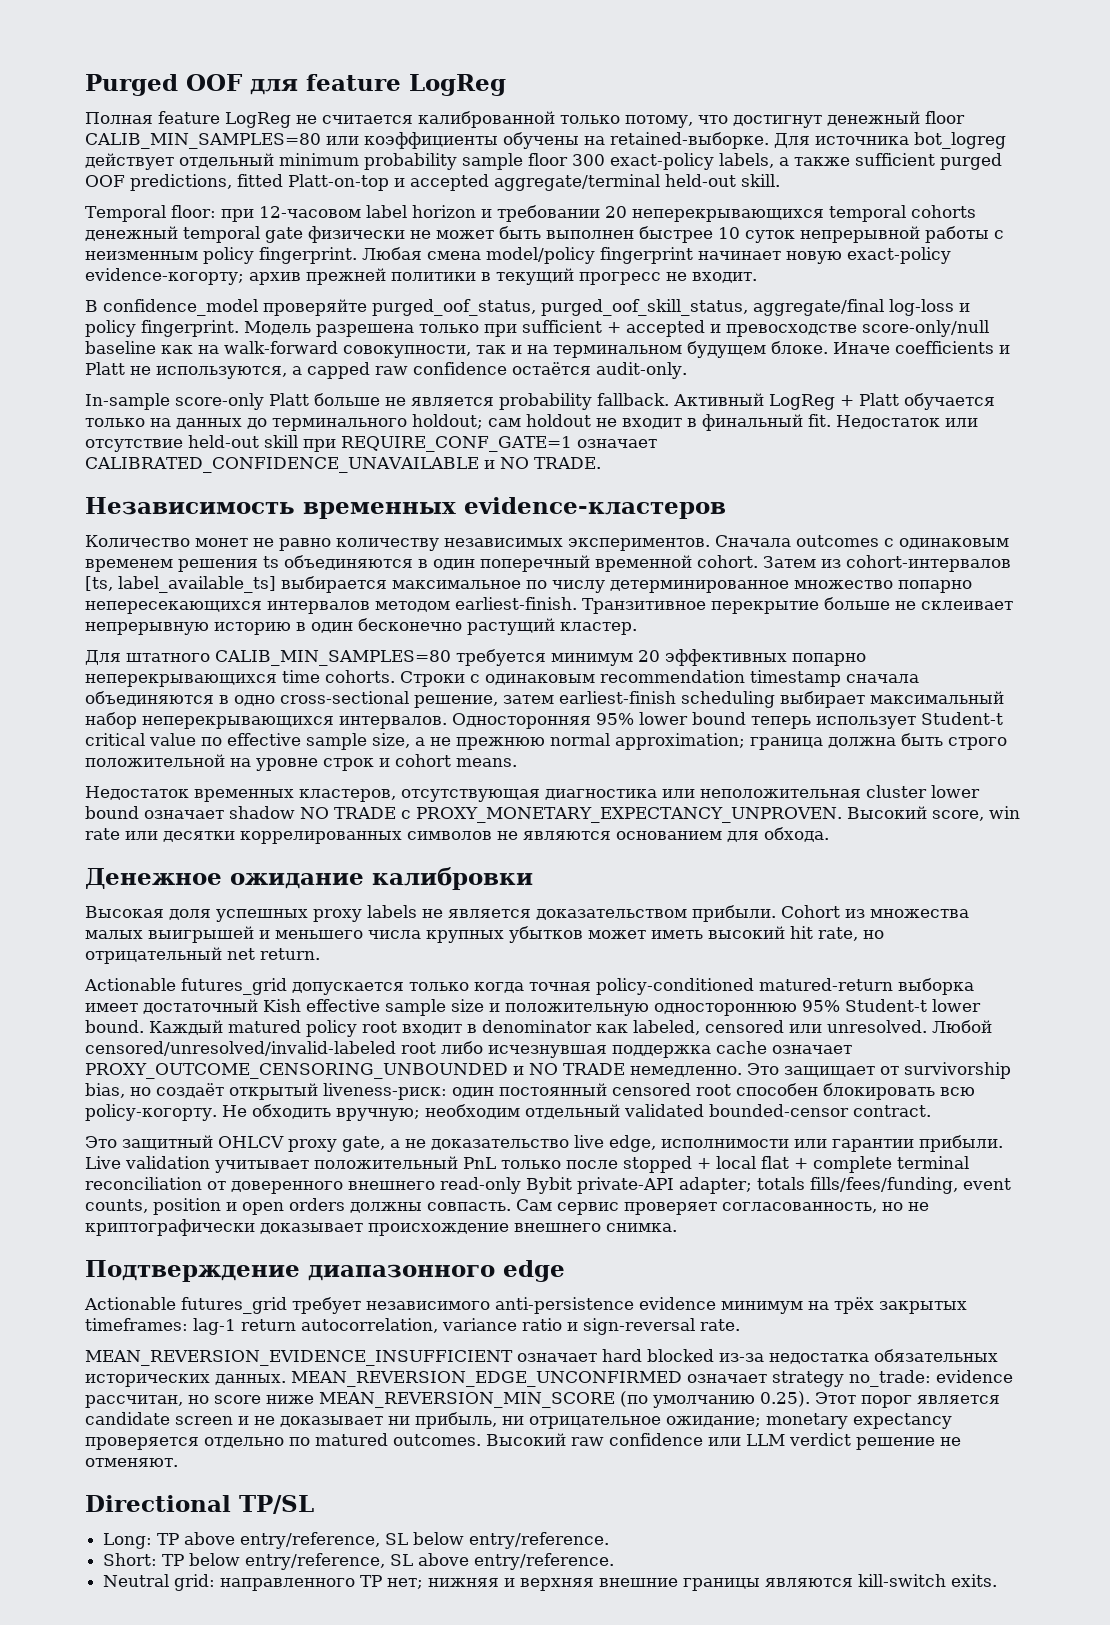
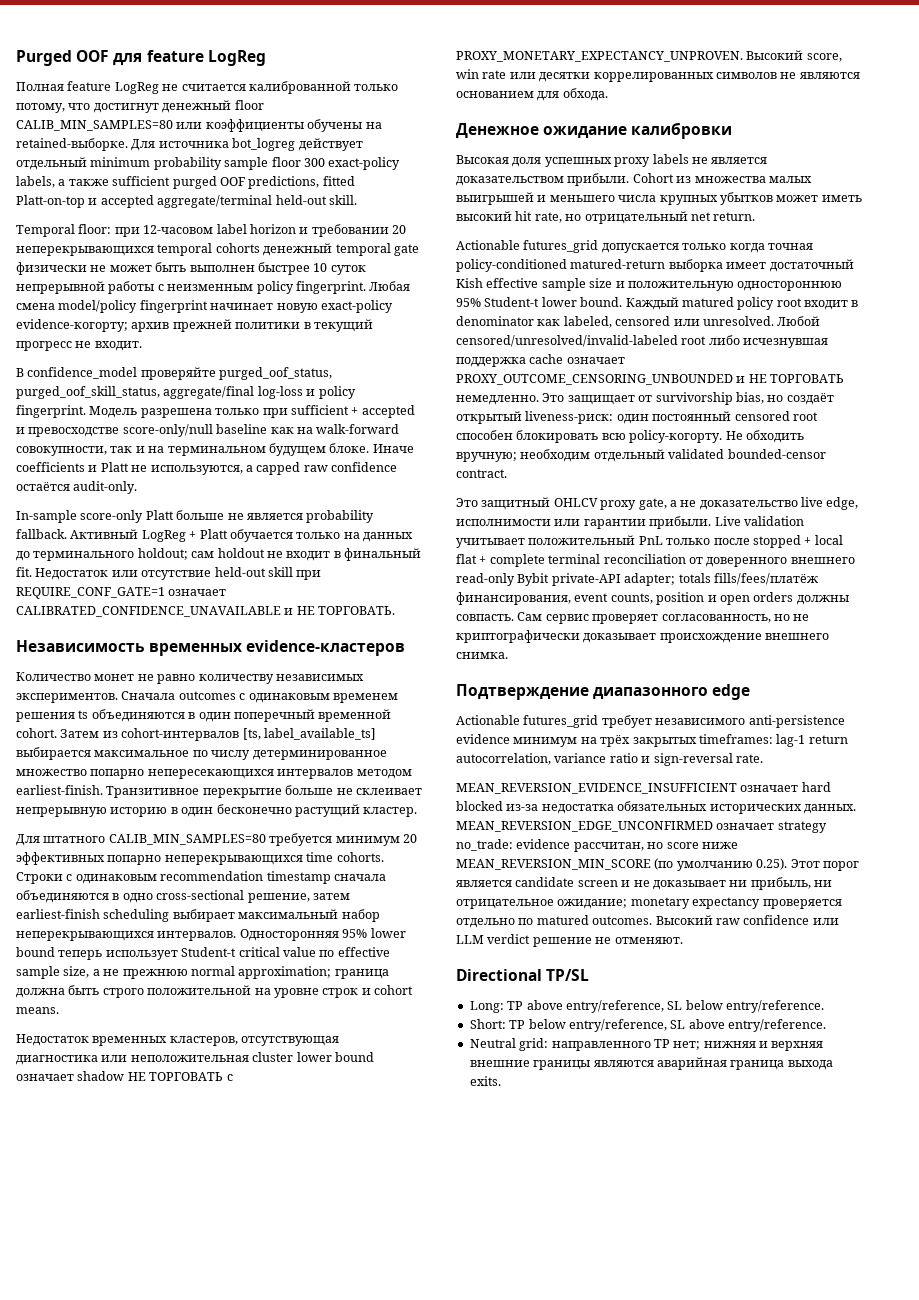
[499,457,601,469] NO TRADE. -> [296,606,396,615] НЕ ТОРГОВАТЬ.
[300,807,396,819] NO TRADE -> [127,1072,224,1081] НЕ ТОРГОВАТЬ
[529,1063,625,1075] NO TRADE -> [748,374,845,383] НЕ ТОРГОВАТЬ
[810,1177,958,1194] fills/fees/funding, -> [713,573,818,585] [456,592,571,605] fills/fees/платёж финансирования,
[858,1574,947,1587] kill-switch -> [656,1057,833,1070] аварийная граница выхода

